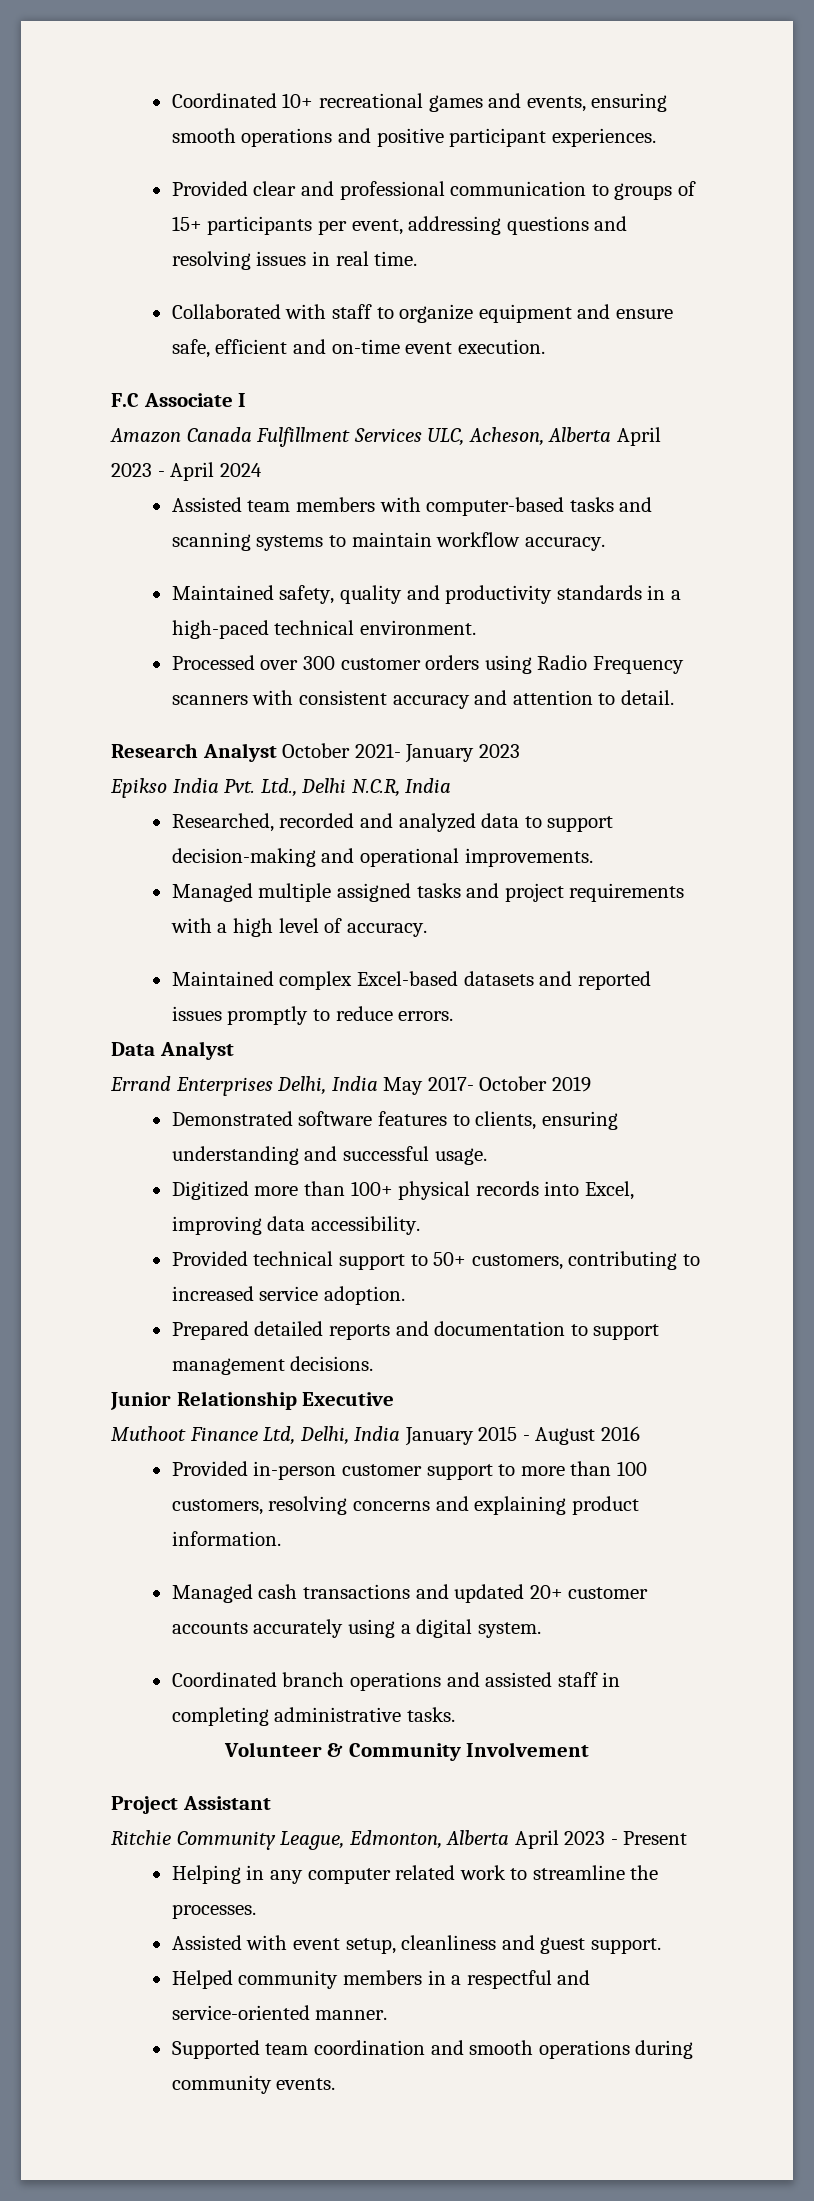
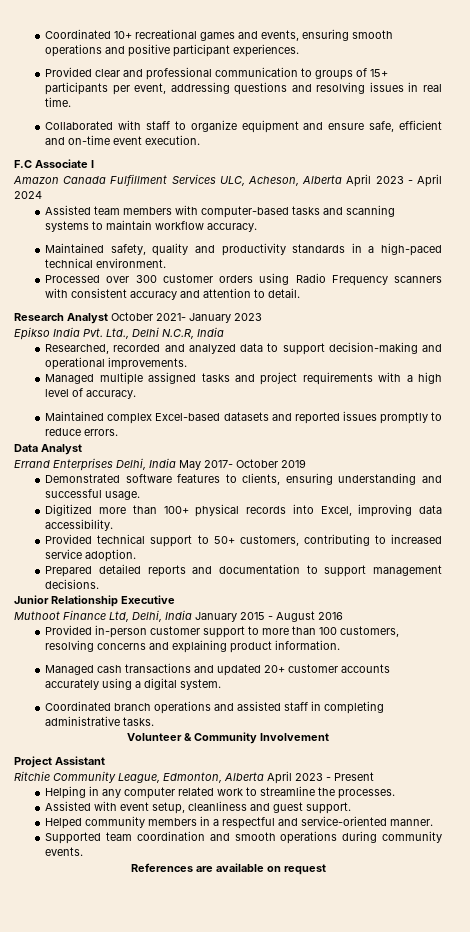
(336, 2084) none -> [130,863,326,875] // References are available on request

